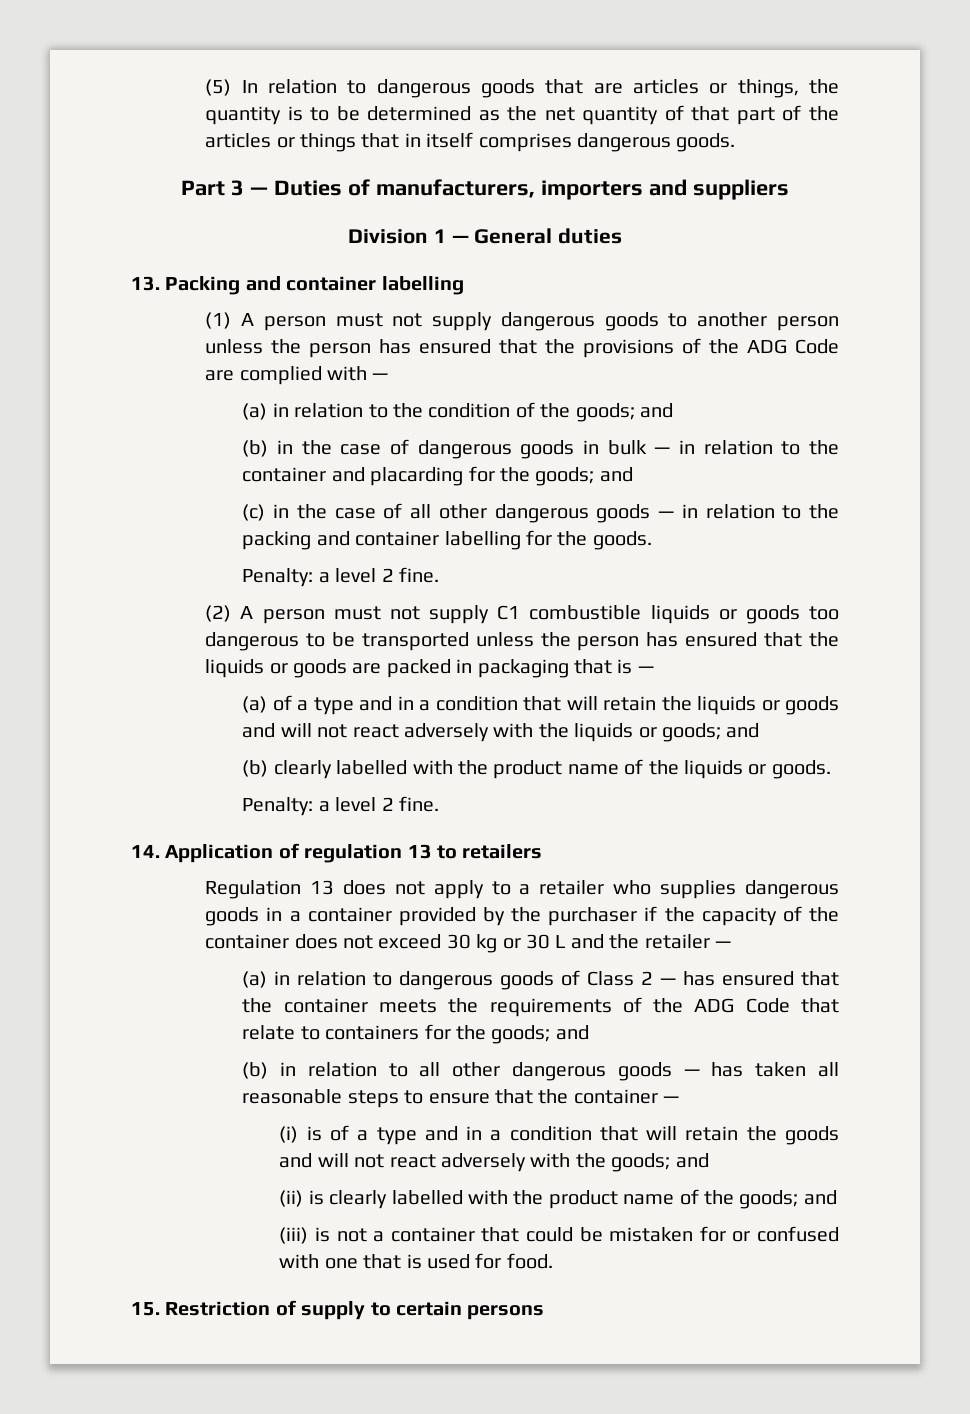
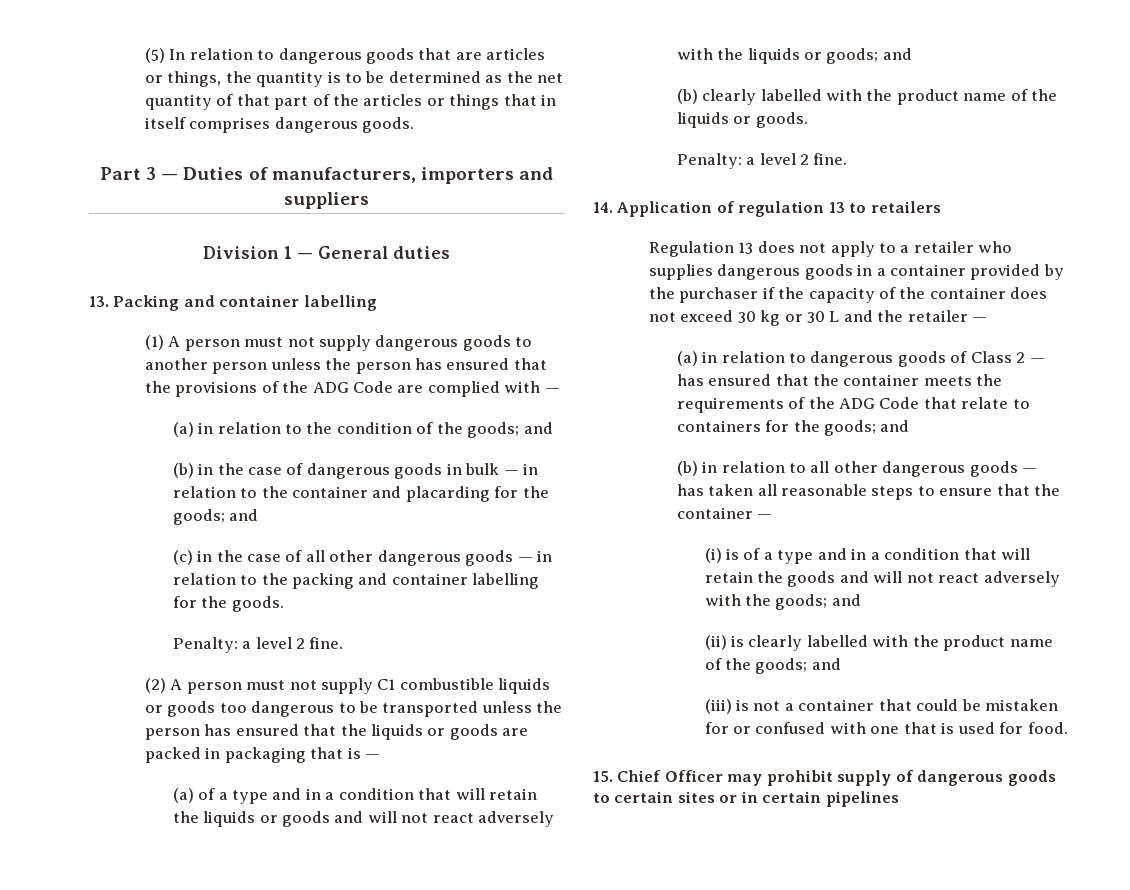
[165,1300,545,1320] Restriction of supply to certain persons -> [617,770,1056,786] [593,791,899,807] Chief Officer may prohibit supply of dangerous goods to certain sites or in certain pipelines

